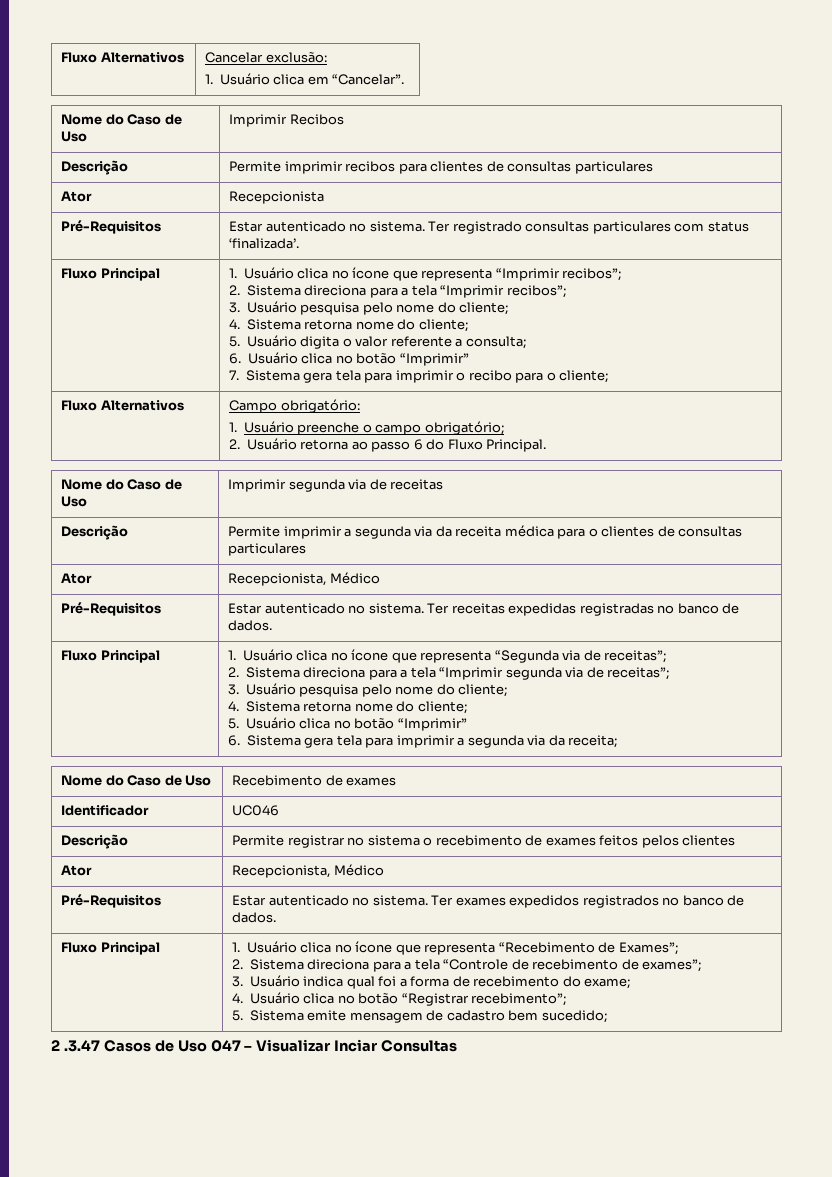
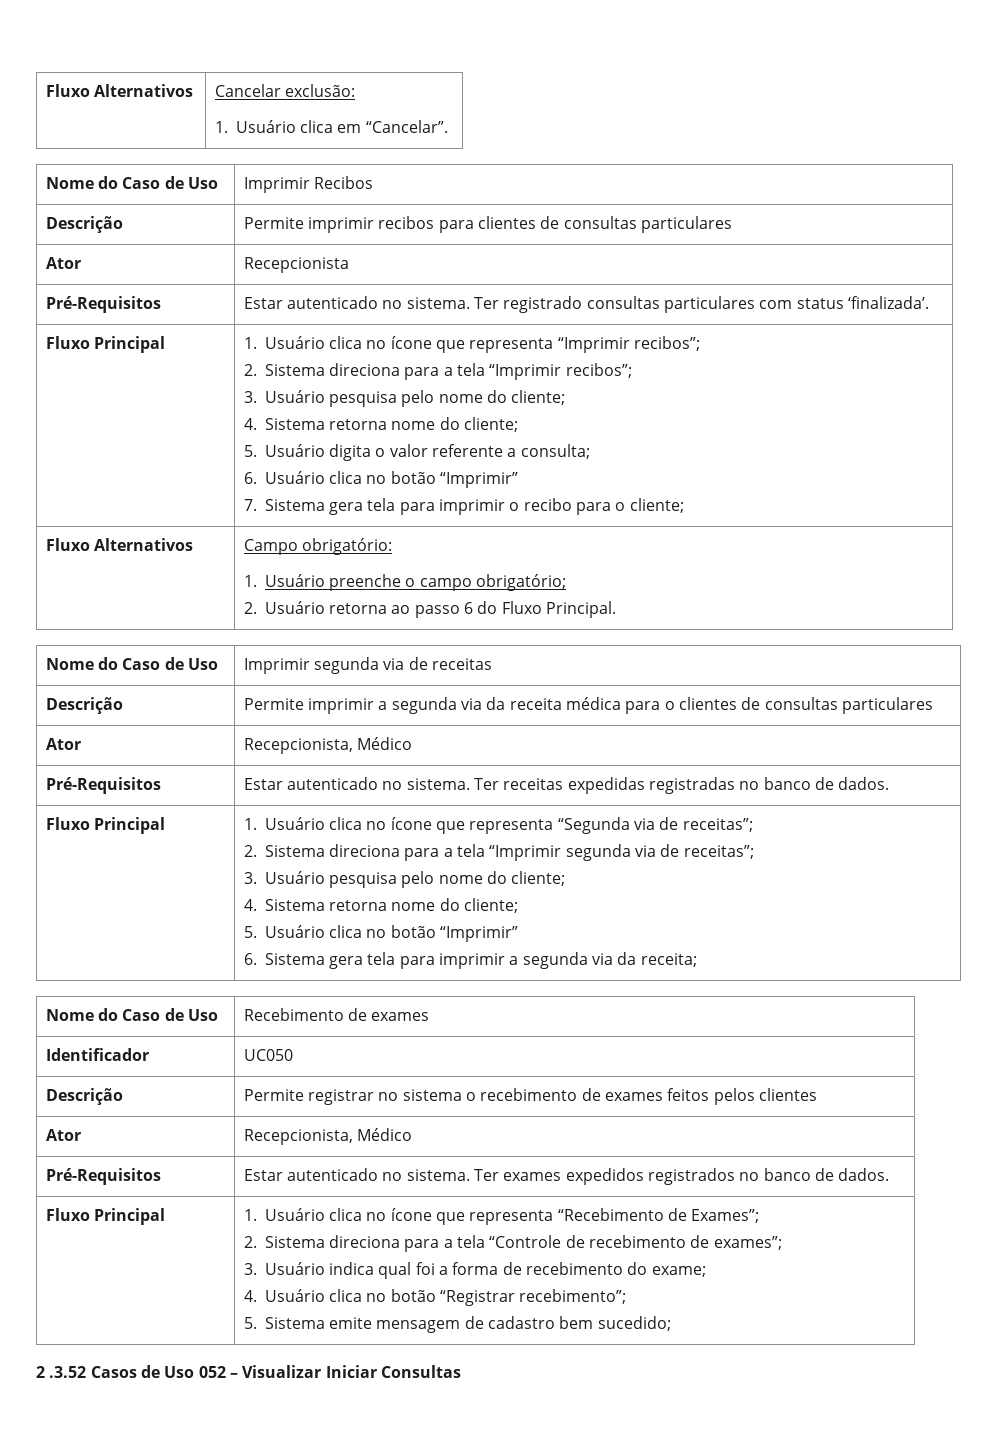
[232,805,280,816] UC046 -> [243,1049,293,1061] UC050
[63,1040,100,1052] .3.47 -> [49,1366,87,1378] .3.52
[210,1040,241,1052] 047 -> [198,1366,226,1378] 052
[334,1039,378,1052] Inciar -> [325,1365,377,1378] Iniciar

